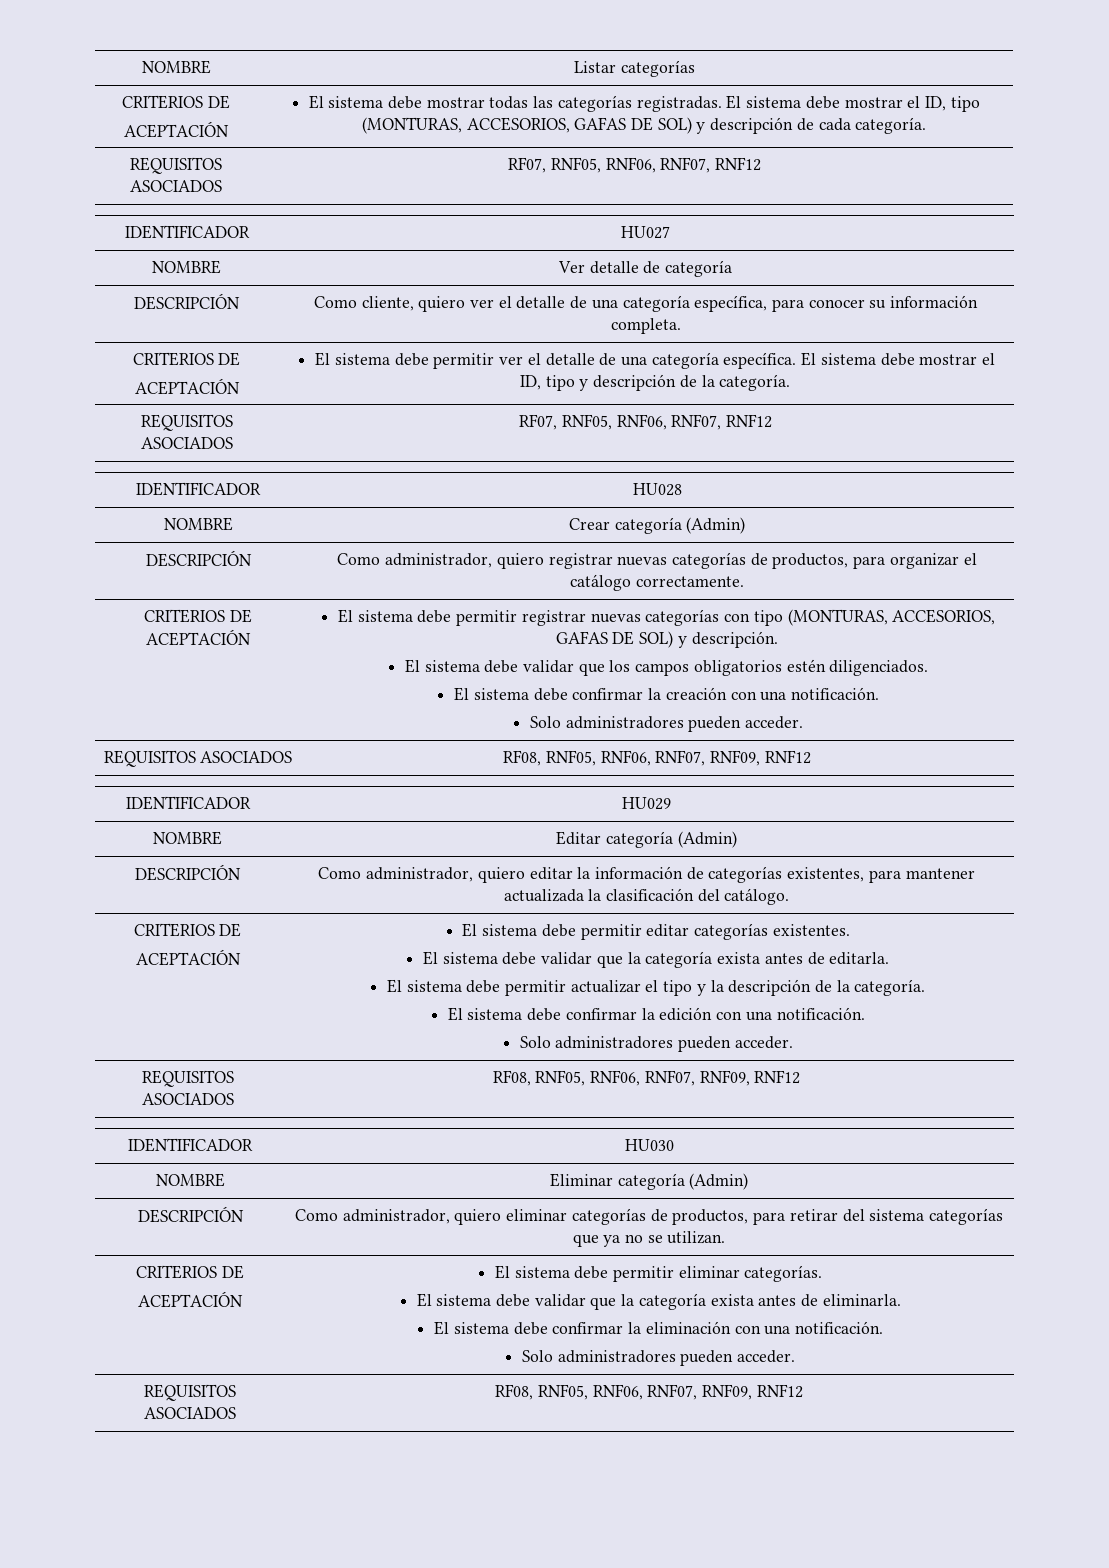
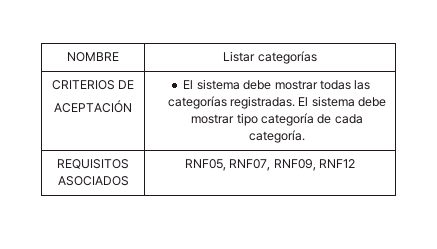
[907,96,980,112] [361,117,794,134] el ID, tipo (MONTURAS, ACCESORIOS, GAFAS DE SOL) y descripción -> [236,113,314,126] tipo categoría
[508,157,761,173] [124,225,250,239] [621,226,670,239] [152,260,221,274] [557,260,733,277] [134,293,240,310] [313,295,979,312] [610,318,681,334] [132,352,241,366] [134,378,240,395] [315,352,996,369] [519,374,791,391] [140,414,233,431] [140,437,233,449] [519,414,772,430] [136,482,261,496] [632,483,682,496] [163,517,233,531] [568,517,746,534] [145,550,252,567] [337,552,977,569] [570,574,744,591] [144,609,252,623] [146,629,251,646] [338,609,996,626] [555,631,778,648] [404,659,929,676] [454,687,880,701] [530,716,804,732] [103,750,293,767] [503,750,811,766] [125,796,251,810] [622,797,671,810] [153,831,222,845] [556,831,737,848] [135,864,241,881] [318,866,975,883] [503,888,790,905] [133,923,242,937] [135,949,241,966] [462,923,850,940] [423,951,890,968] [386,979,926,996] [447,1007,865,1021] [519,1036,793,1052] [141,1070,234,1087] [141,1093,234,1105] [492,1070,801,1086] [128,1138,253,1152] [624,1139,674,1151] [155,1173,225,1187] [549,1173,749,1190] [137,1206,244,1223] [295,1208,1003,1225] [572,1231,726,1247] [136,1265,244,1279] [138,1291,243,1308] [494,1265,823,1282] [416,1293,901,1310] [434,1321,884,1335] [522,1350,796,1366] [144,1384,236,1401] [144,1407,236,1419] [495,1384,643,1400] RF07, RNF05, RNF06, RNF07, RNF12 // IDENTIFICADOR | HU027 // NOMBRE | Ver detalle de categoría // DESCRIPCIÓN | Como cliente, quiero ver el detalle de una categoría específica, para conocer su información completa. // CRITERIOS DE // ACEPTACIÓN | El sistema debe permitir ver el detalle de una categoría específica. El sistema debe mostrar el ID, tipo y descripción de la categoría. // REQUISITOS ASOCIADOS | RF07, RNF05, RNF06, RNF07, RNF12 // IDENTIFICADOR | HU028 // NOMBRE | Crear categoría (Admin) // DESCRIPCIÓN | Como administrador, quiero registrar nuevas categorías de productos, para organizar el catálogo correctamente. // CRITERIOS DE ACEPTACIÓN | El sistema debe permitir registrar nuevas categorías con tipo (MONTURAS, ACCESORIOS, GAFAS DE SOL) y descripción. // El sistema debe validar que los campos obligatorios estén diligenciados. // El sistema debe confirmar la creación con una notificación. // Solo administradores pueden acceder. // REQUISITOS ASOCIADOS | RF08, RNF05, RNF06, RNF07, RNF09, RNF12 // IDENTIFICADOR | HU029 // NOMBRE | Editar categoría (Admin) // DESCRIPCIÓN | Como administrador, quiero editar la información de categorías existentes, para mantener actualizada la clasificación del catálogo. // CRITERIOS DE // ACEPTACIÓN | El sistema debe permitir editar categorías existentes. // El sistema debe validar que la categoría exista antes de editarla. // El sistema debe permitir actualizar el tipo y la descripción de la categoría. // El sistema debe confirmar la edición con una notificación. // Solo administradores pueden acceder. // REQUISITOS ASOCIADOS | RF08, RNF05, RNF06, RNF07, RNF09, RNF12 // IDENTIFICADOR | HU030 // NOMBRE | Eliminar categoría (Admin) // DESCRIPCIÓN | Como administrador, quiero eliminar categorías de productos, para retirar del sistema categorías que ya no se utilizan. // CRITERIOS DE // ACEPTACIÓN | El sistema debe permitir eliminar categorías. // El sistema debe validar que la categoría exista antes de eliminarla. // El sistema debe confirmar la eliminación con una notificación. // Solo administradores pueden acceder. // REQUISITOS ASOCIADOS | RF08, RNF05, RNF06, -> [184,159,226,171] RNF05,

